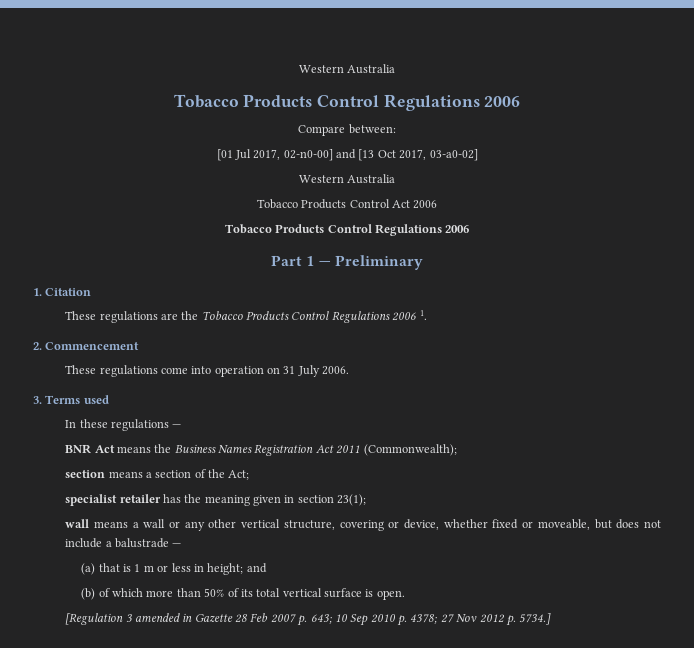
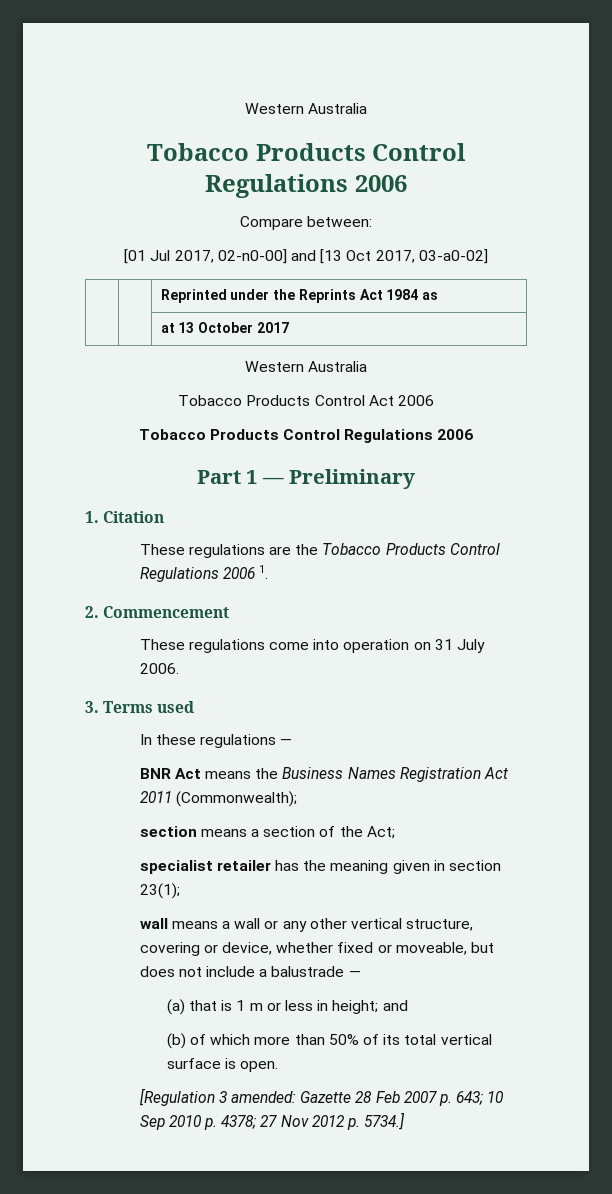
(478, 155) none -> [160,289,439,303] [160,322,289,333] // | | Reprinted under the Reprints Act 1984 as // | | at 13 October 2017
[134,613,193,622] amended in -> [230,1091,296,1103] amended:

